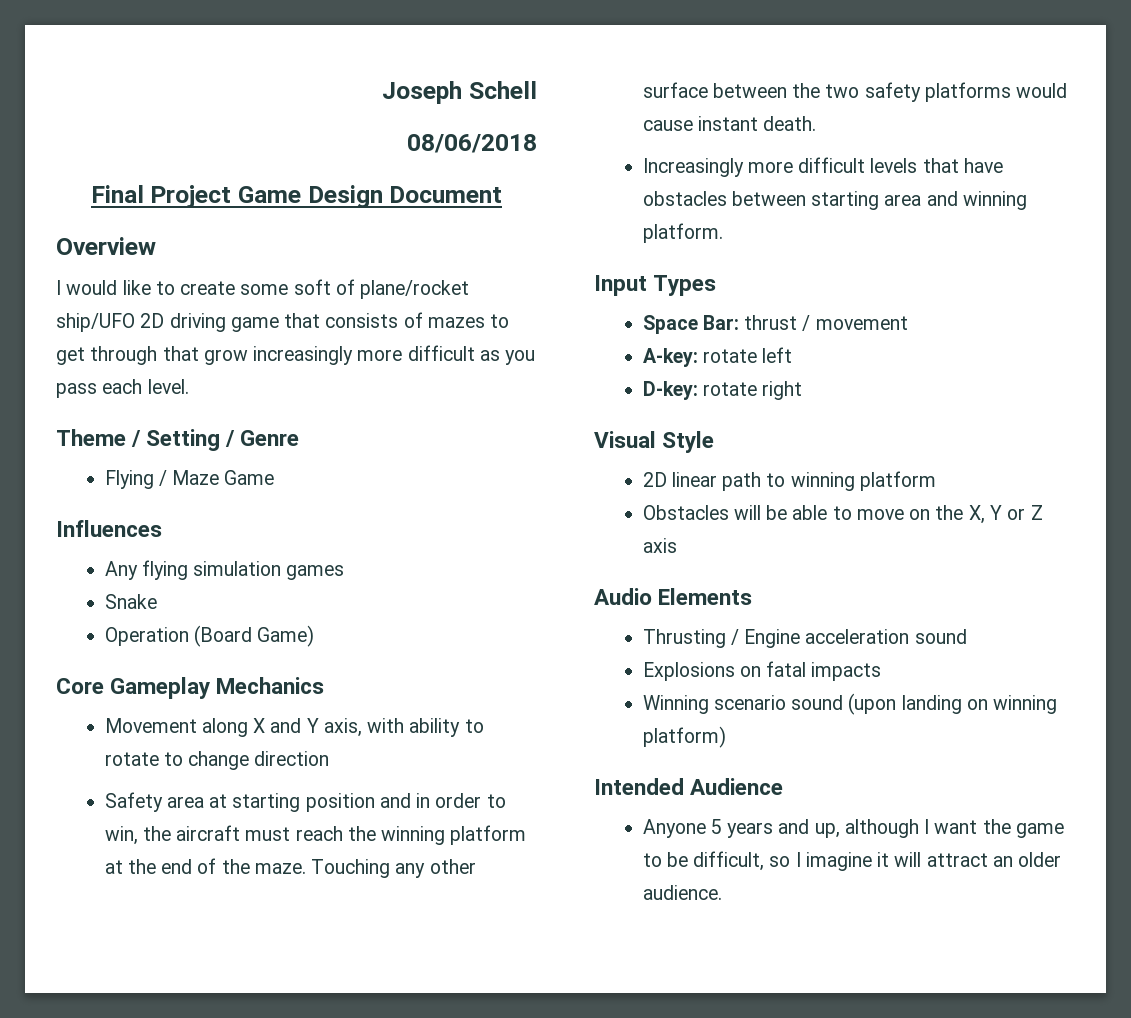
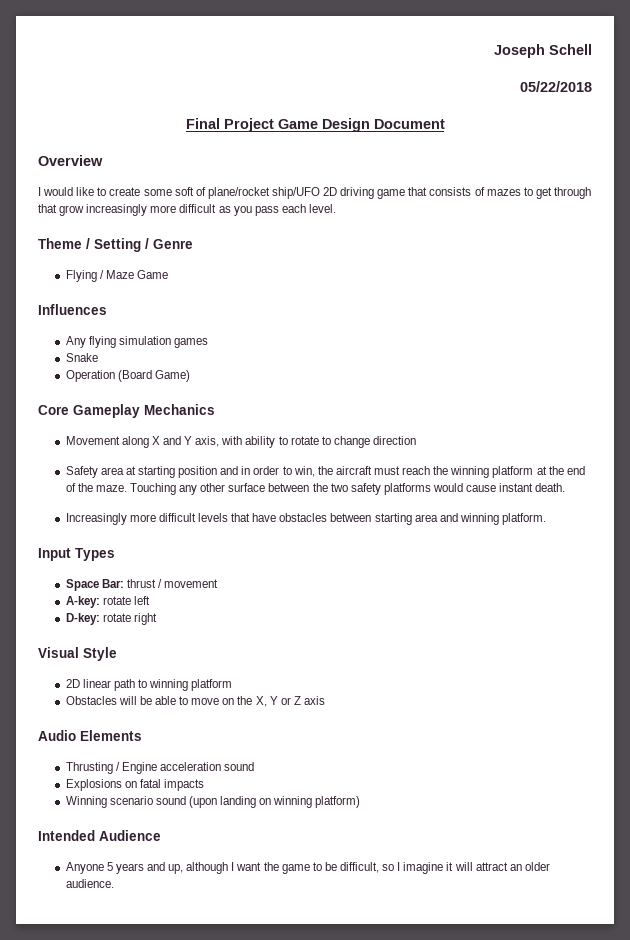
[407,134,537,153] 08/06/2018 -> [520,81,592,92] 05/22/2018

